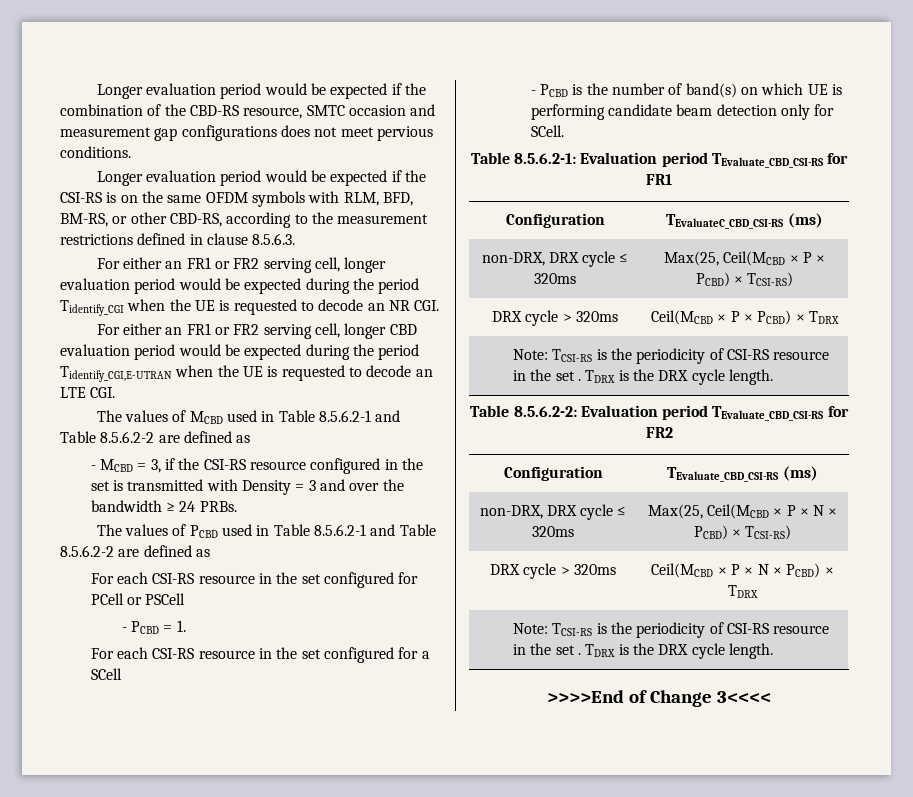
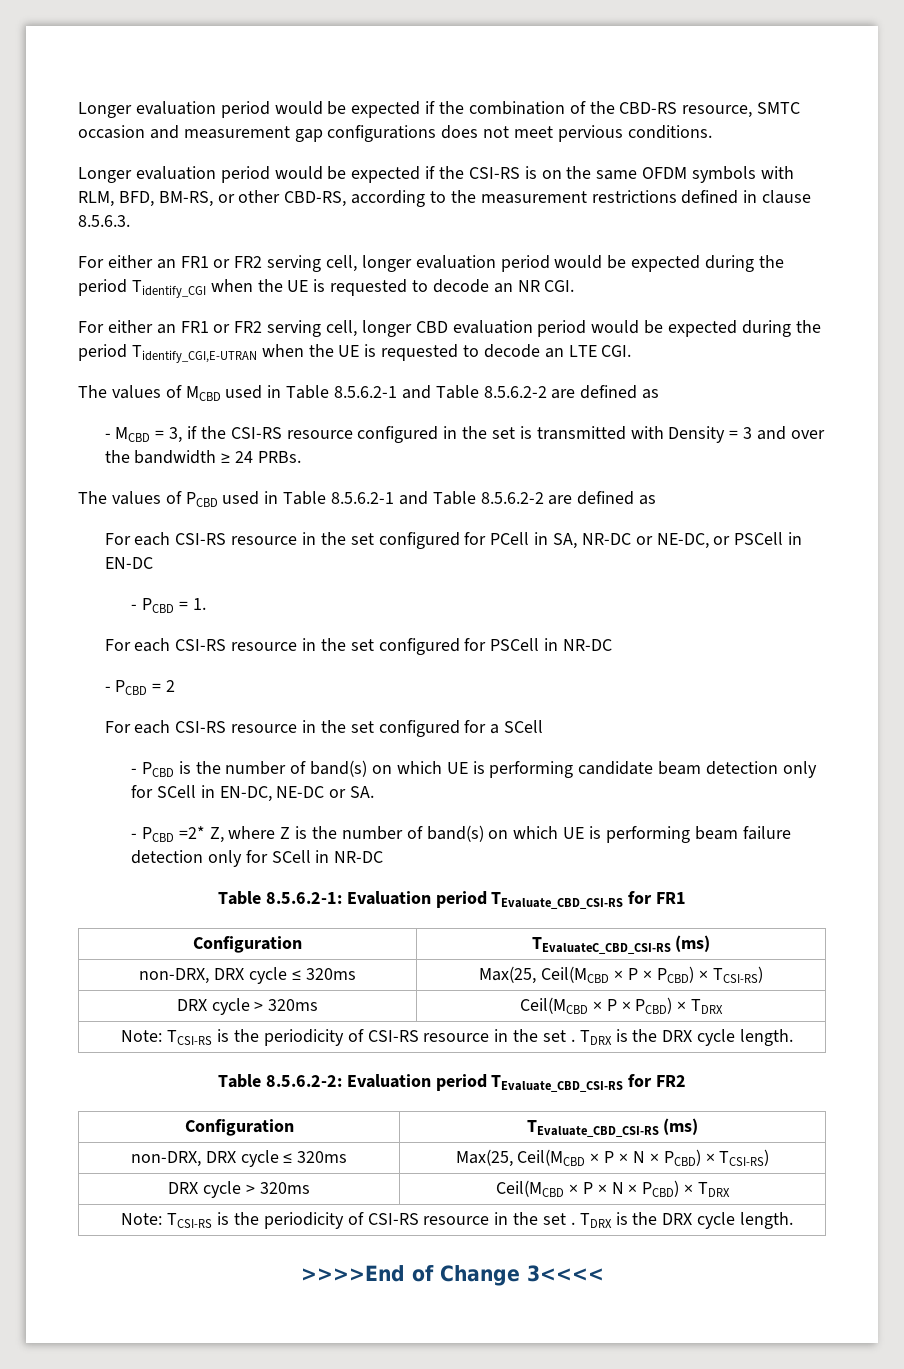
(124, 599) none -> [534,532,709,549] in SA, NR-DC or NE-DC,
(186, 599) none -> [788,532,803,545] [104,557,153,569] in EN-DC
(186, 626) none -> [104,638,612,655] [104,680,176,695] // For each CSI-RS resource in the set configured for PSCell in NR-DC // - PCBD = 2
[530,125,564,137] SCell. -> [156,785,375,802] [131,825,791,843] [131,850,384,867] SCell in EN-DC, NE-DC or SA. // - PCBD =2* Z, where Z is the number of band(s) on which UE is performing beam failure detection only for SCell in NR-DC

